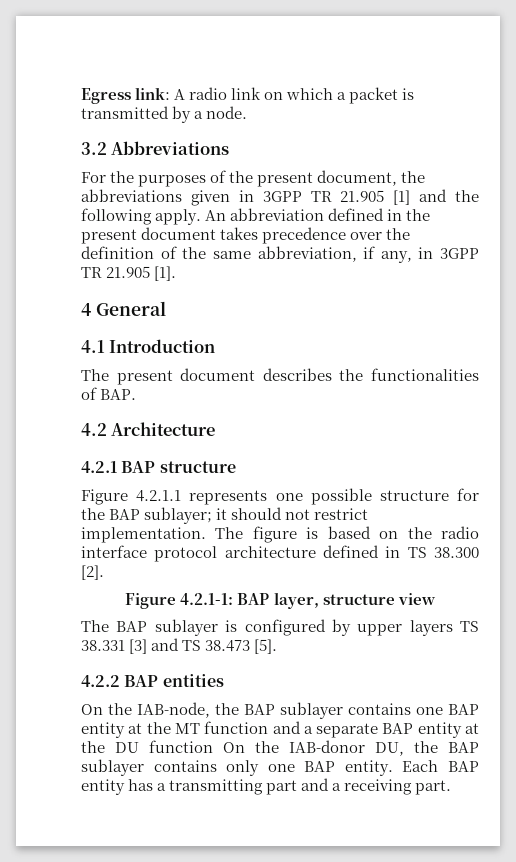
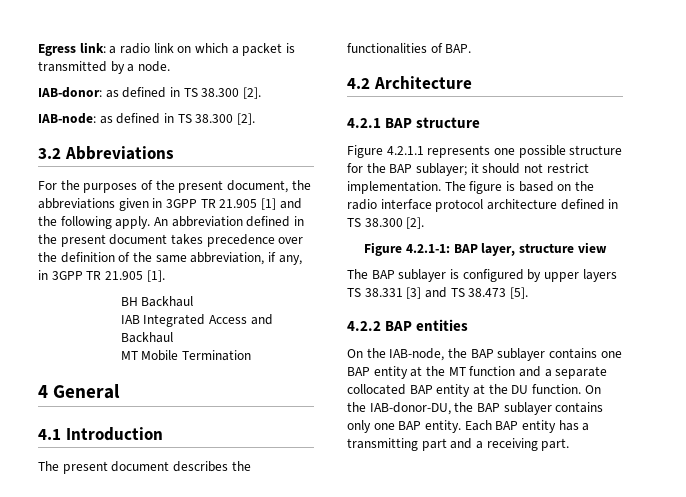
[174,89,186,100] A -> [109,46,117,54] a
(248, 112) none -> [38,87,261,99] [38,113,255,125] // IAB-donor: as defined in TS 38.300 [2]. // IAB-node: as defined in TS 38.300 [2].
(177, 273) none -> [120,296,194,307] [120,314,273,327] [120,332,173,343] [120,350,252,361] // BH Backhaul // IAB Integrated Access and Backhaul // MT Mobile Termination
(379, 730) none -> [347,384,406,395] collocated
[149,740,404,756] function On the IAB-donor DU, -> [531,384,601,394] [347,402,451,415] function. On the IAB-donor-DU,

